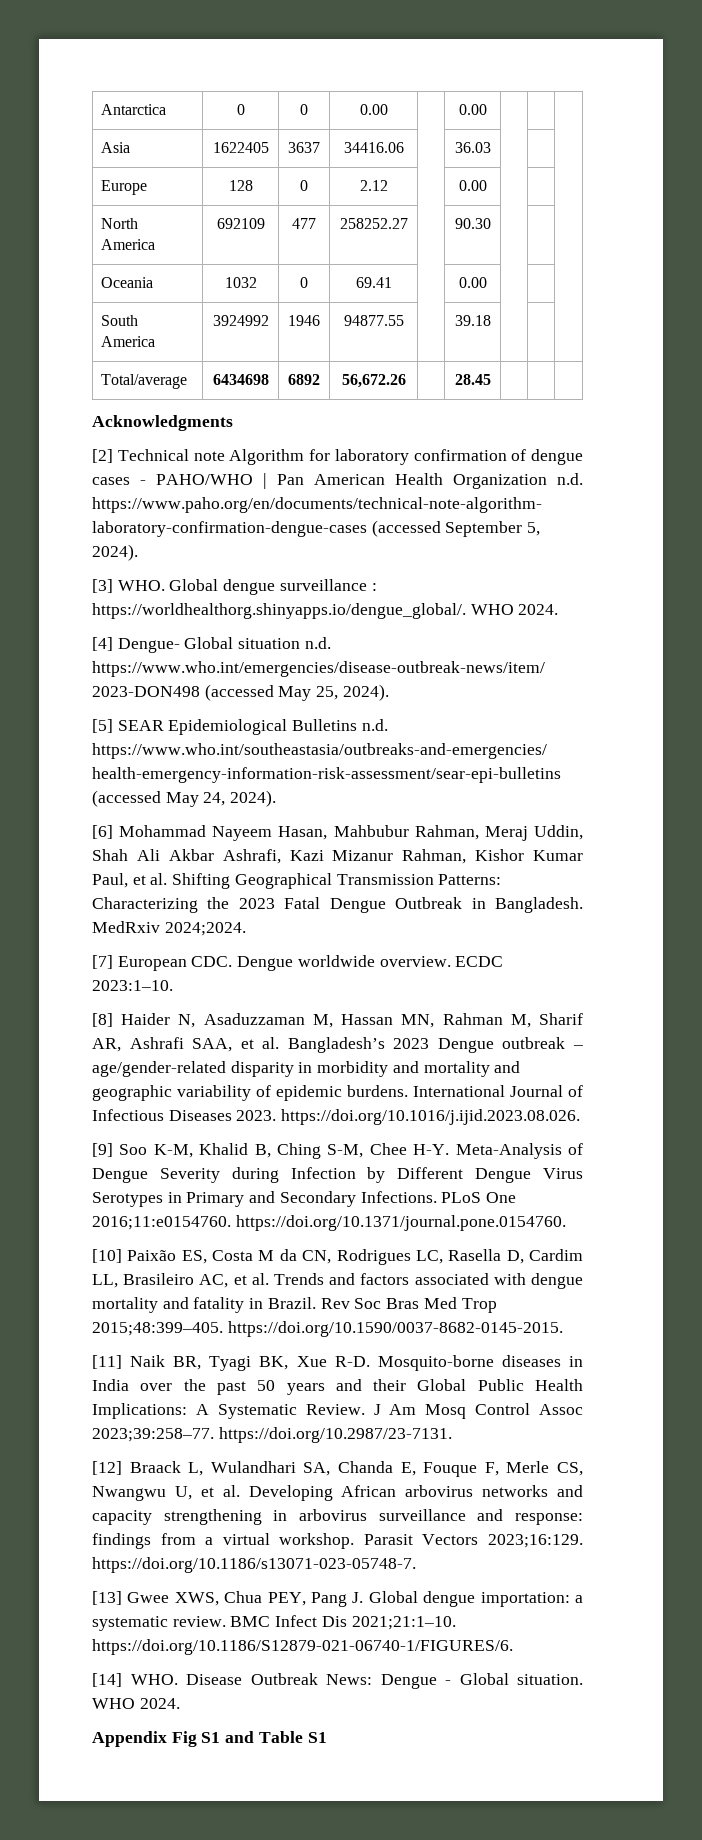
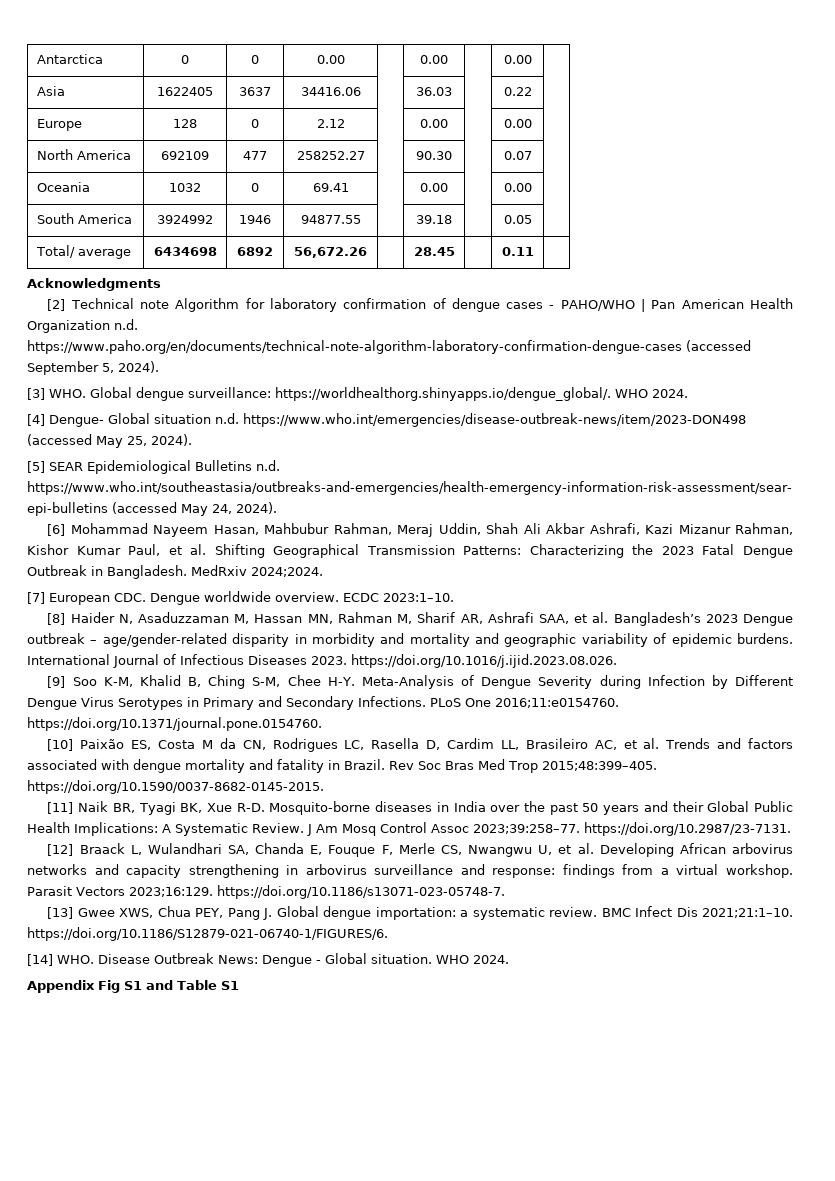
(487, 109) none -> [503,55,532,64] 0.00
(491, 147) none -> [503,87,532,96] 0.22
(487, 185) none -> [503,119,532,128] 0.00
(491, 223) none -> [503,151,532,160] 0.07
(487, 282) none -> [503,183,532,192] 0.00
[101,374,188,389] | // Total/average -> [503,215,532,224] [35,245,131,259] 0.05 | // Total/ average
(491, 379) none -> [501,247,534,256] 0.11
[279,579,377,591] surveillance : -> [188,387,271,398] surveillance:

